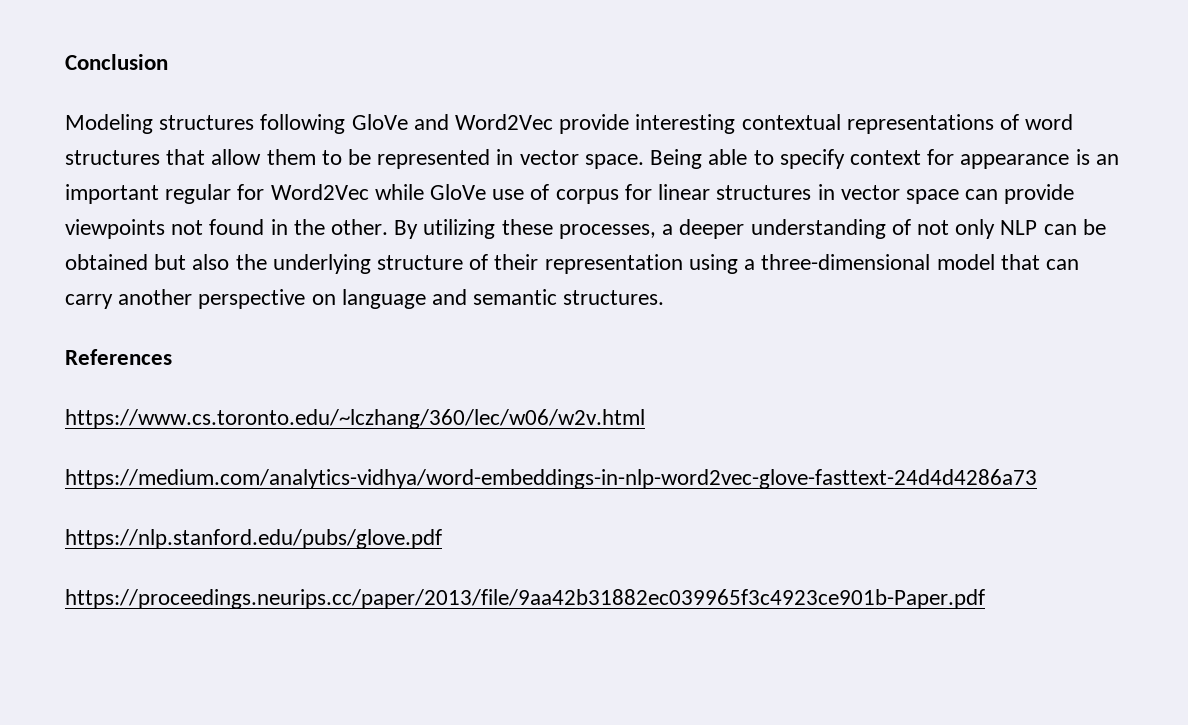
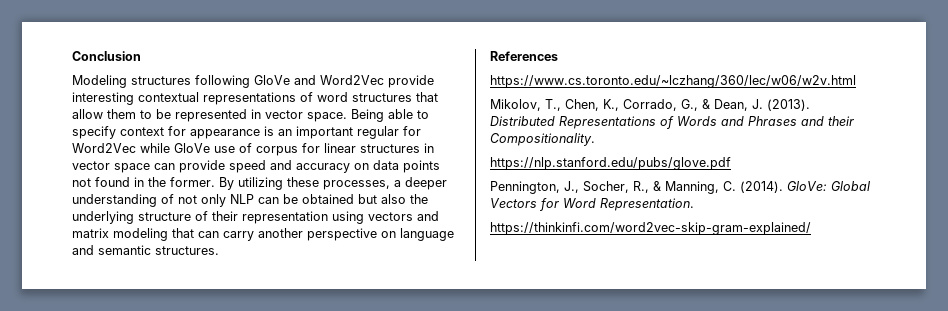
[65,219,165,239] viewpoints -> [229,160,440,173] speed and accuracy on data points
[331,219,389,235] other. -> [170,177,215,187] former.
[744,254,995,270] a three-dimensional model -> [368,211,439,221] [72,228,168,241] vectors and matrix modeling
[65,469,1037,489] [65,529,442,549] [65,589,985,609] https://medium.com/analytics-vidhya/word-embeddings-in-nlp-word2vec-glove-fasttext-24d4d4286a73 // https://nlp.stanford.edu/pubs/glove.pdf // https://proceedings.neurips.cc/paper/2013/file/9aa42b31882ec039965f3c4923ce901b-Paper.pdf -> [490,99,810,111] [490,116,854,129] [490,133,595,146] [490,157,731,170] [490,181,870,194] [490,198,694,211] [490,222,811,235] Mikolov, T., Chen, K., Corrado, G., & Dean, J. (2013). Distributed Representations of Words and Phrases and their Compositionality. // https://nlp.stanford.edu/pubs/glove.pdf // Pennington, J., Socher, R., & Manning, C. (2014). GloVe: Global Vectors for Word Representation. // https://thinkinfi.com/word2vec-skip-gram-explained/

